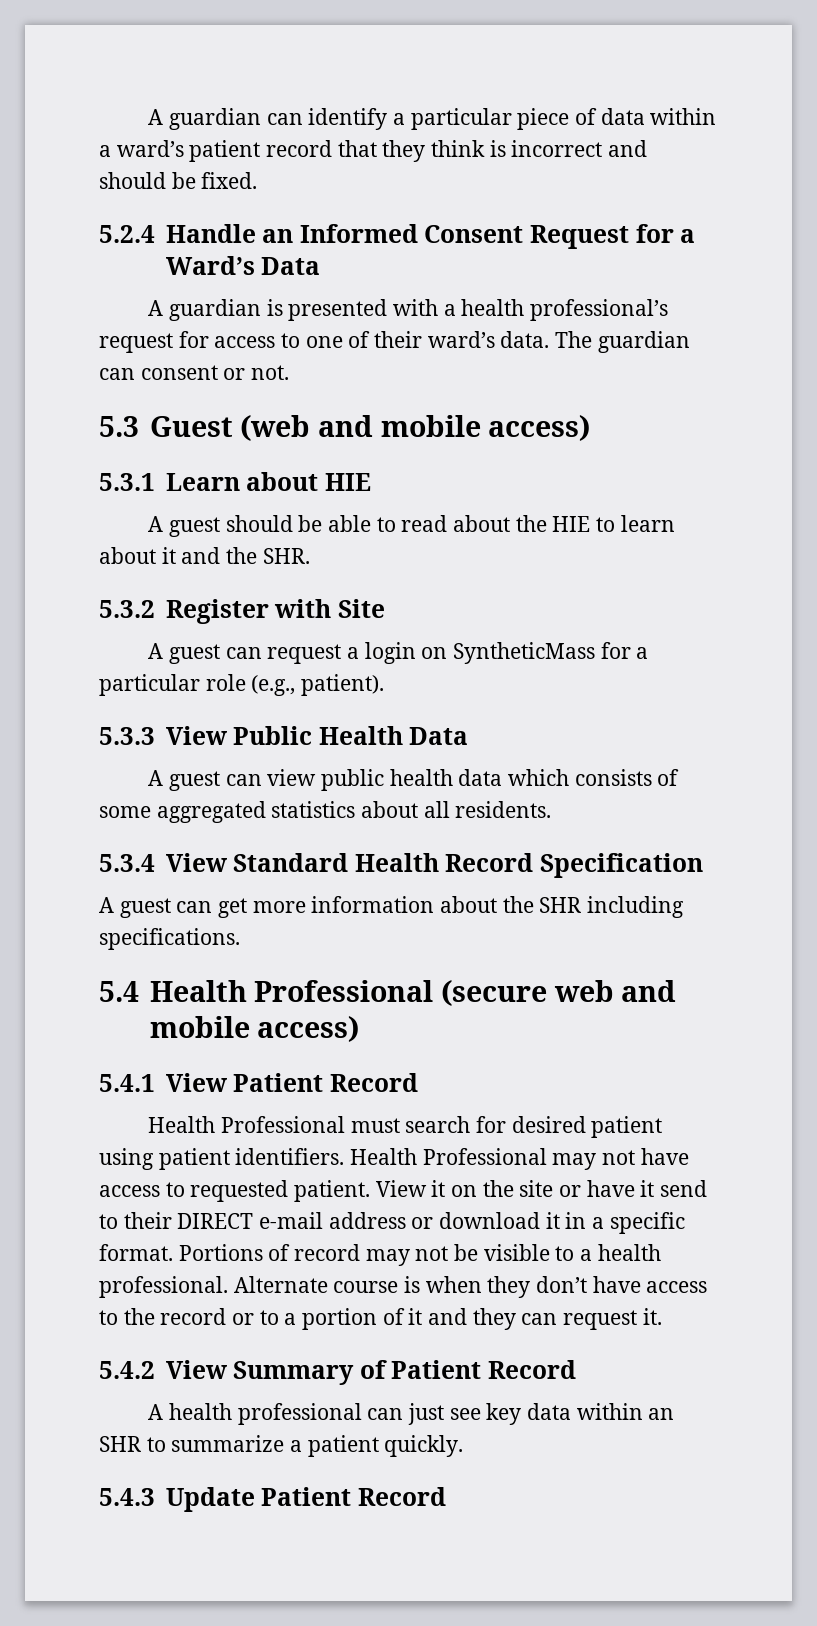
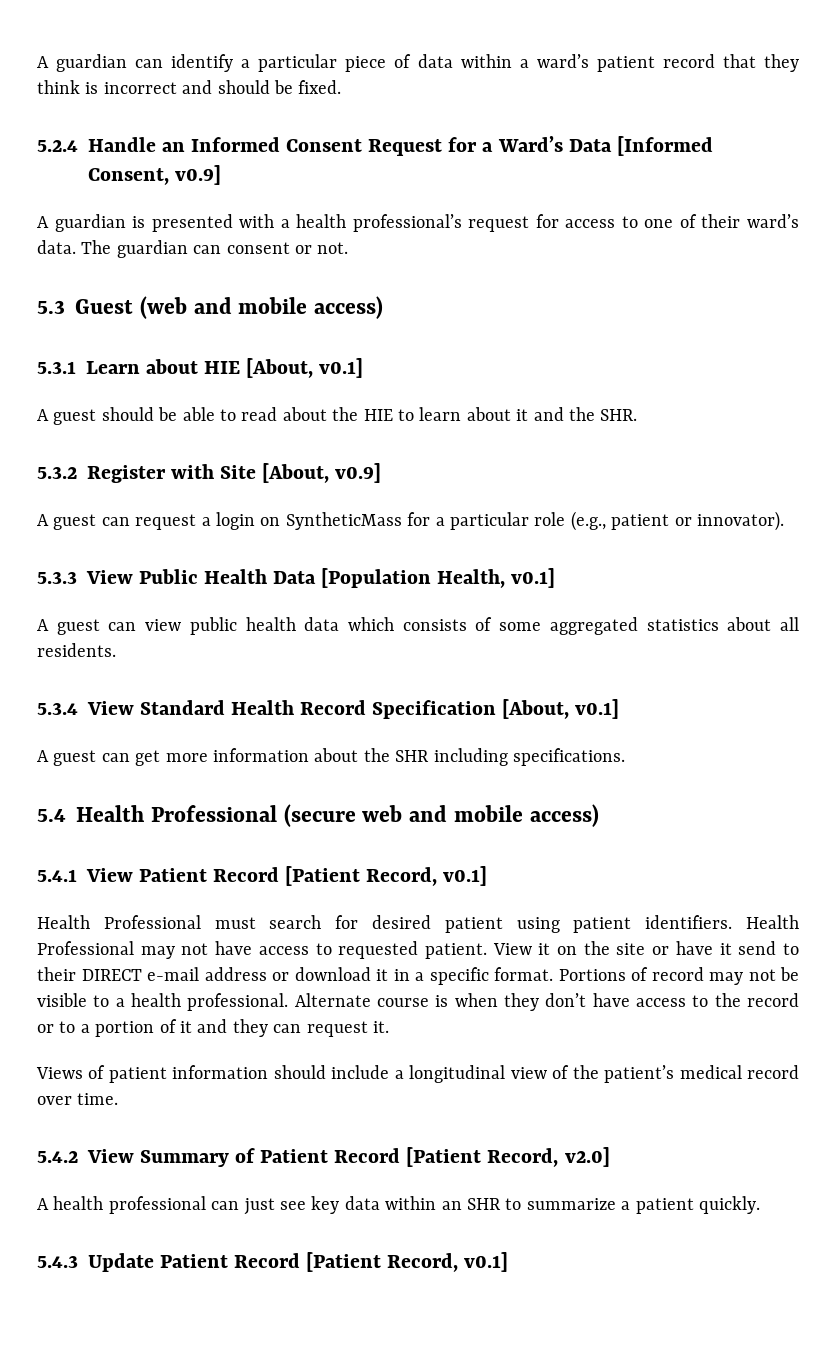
(321, 266) none -> [616,136,713,156] [88,165,222,185] [Informed Consent, v0.9]
(371, 482) none -> [246,358,364,378] [About, v0.1]
(385, 608) none -> [262,463,382,483] [About, v0.9]
[301,674,385,696] patient). -> [611,511,784,531] patient or innovator).
(469, 736) none -> [321,568,556,588] [Population Health, v0.1]
(703, 865) none -> [502,699,620,719] [About, v0.1]
(418, 1082) none -> [285,866,488,886] [Patient Record, v0.1]
(662, 1316) none -> [36,1065,799,1083] [37,1093,119,1105] // Views of patient information should include a longitudinal view of the patient’s medical record over time.
(576, 1369) none -> [406,1147,610,1167] [Patient Record, v2.0]
(446, 1496) none -> [306,1252,509,1272] [Patient Record, v0.1]

